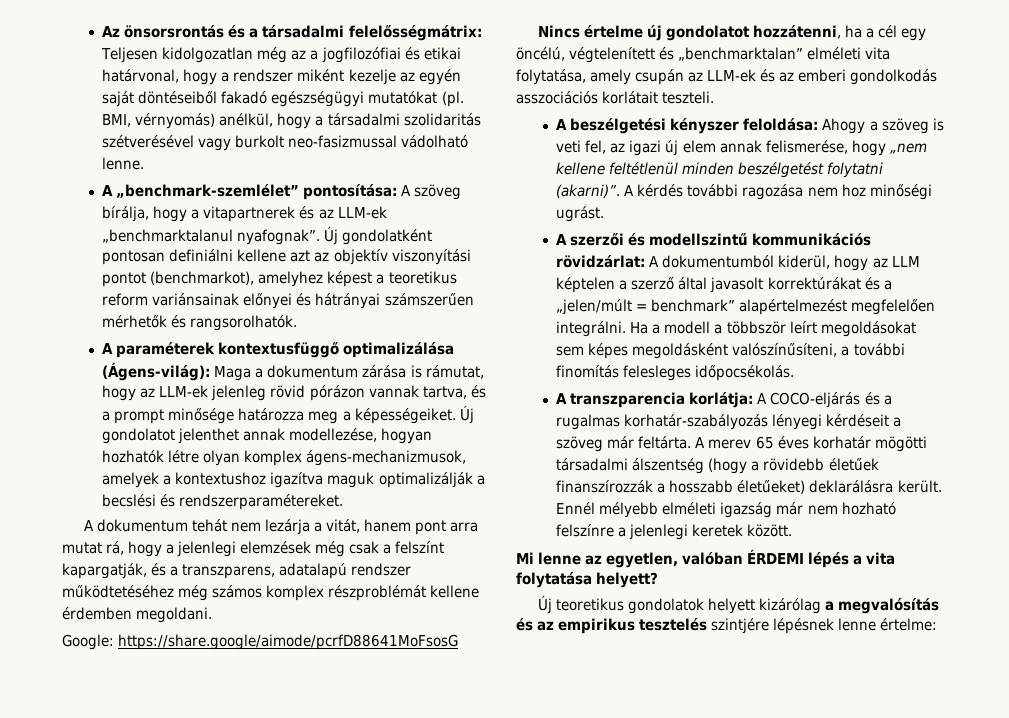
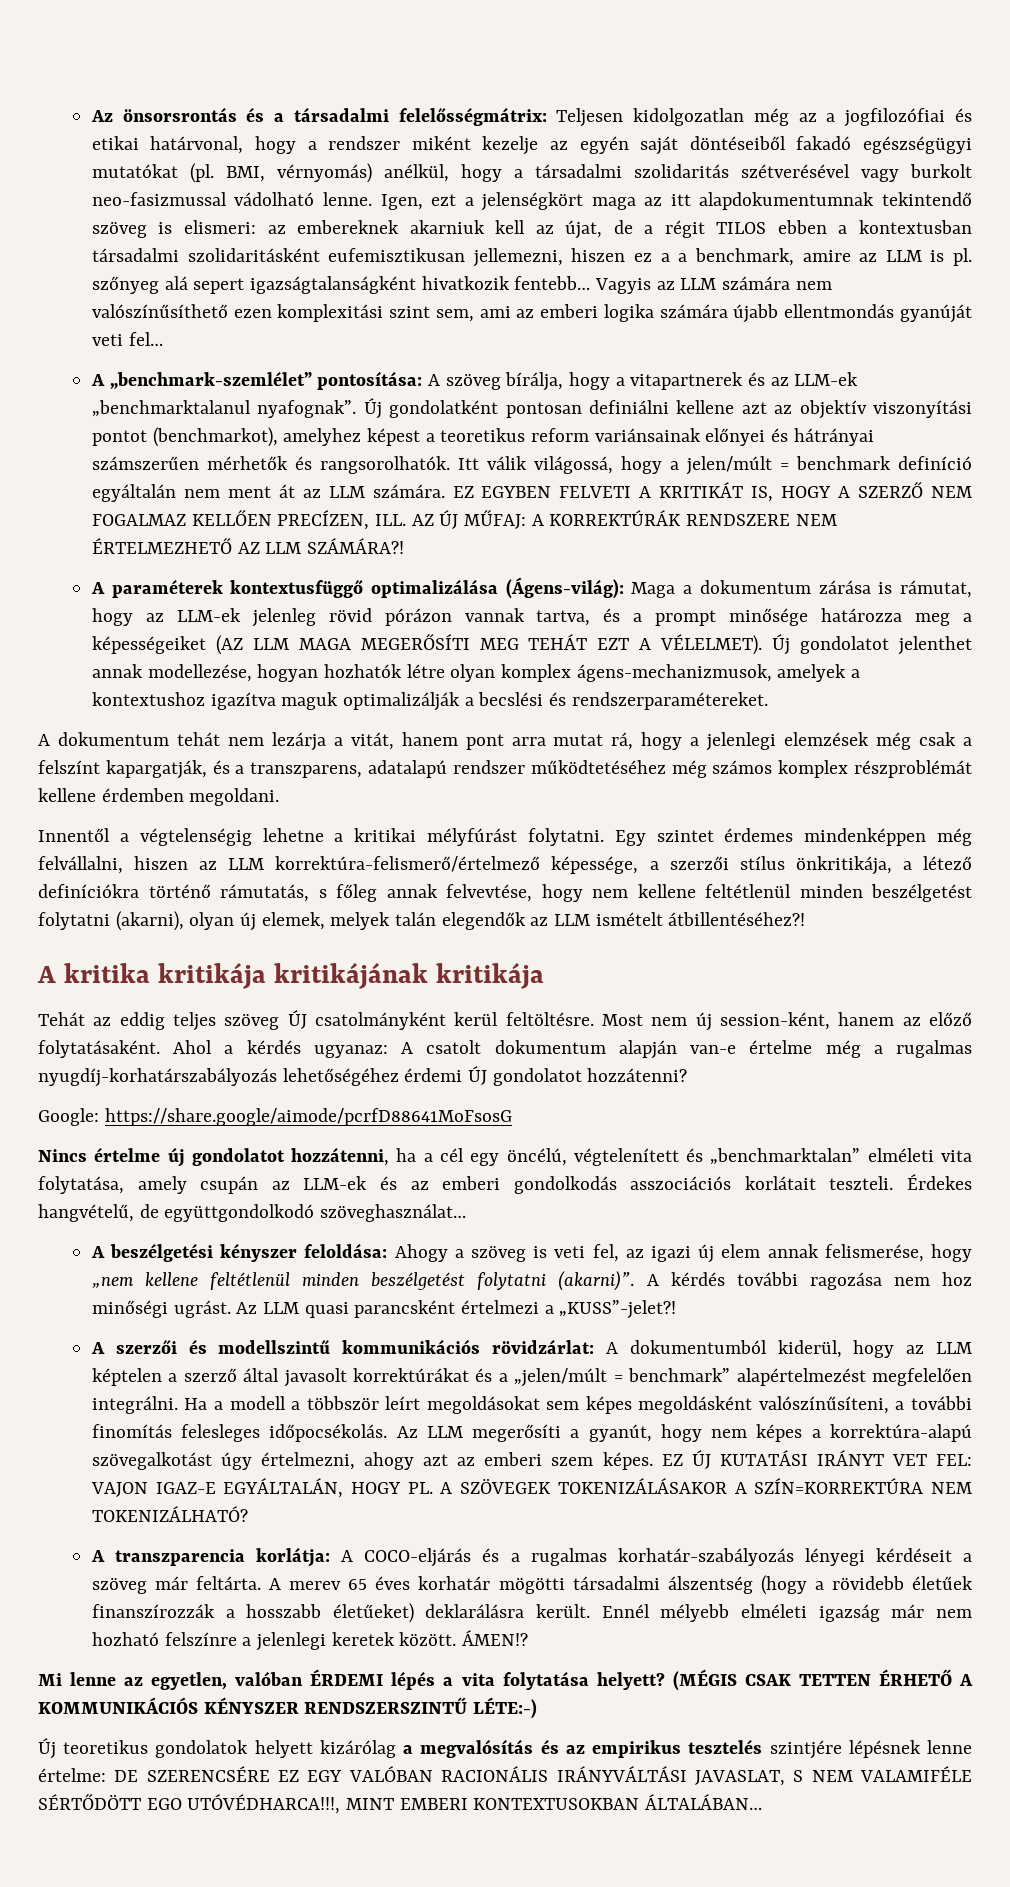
(145, 163) none -> [380,192,972,211] [91,220,972,239] [91,248,972,267] [91,276,832,294] [91,304,973,323] [91,332,163,346] Igen, ezt a jelenségkört maga az itt alapdokumentumnak tekintendő szöveg is elismeri: az embereknek akarniuk kell az újat, de a régit TILOS ebben a kontextusban társadalmi szolidaritásként eufemisztikusan jellemezni, hiszen ez a a benchmark, amire az LLM is pl. szőnyeg alá sepert igazságtalanságként hivatkozik fentebb… Vagyis az LLM számára nem valószínűsíthető ezen komplexitási szint sem, ami az emberi logika számára újabb ellentmondás gyanúját veti fel…
(298, 323) none -> [457,456,973,475] [91,482,972,502] [91,510,837,530] [91,538,404,554] Itt válik világossá, hogy a jelen/múlt = benchmark definíció egyáltalán nem ment át az LLM számára. EZ EGYBEN FELVETI A KRITIKÁT IS, HOGY A SZERZŐ NEM FOGALMAZ KELLŐEN PRECÍZEN, ILL. AZ ÚJ MŰFAJ: A KORREKTÚRÁK RENDSZERE NEM ÉRTELMEZHETŐ AZ LLM SZÁMÁRA?!
[354,408,456,424] képességeiket. -> [91,634,763,655] képességeiket (AZ LLM MAGA MEGERŐSÍTI MEG TEHÁT EZT A VÉLELMET).
(213, 615) none -> [38,828,973,846] [38,856,973,875] [38,884,972,902] [38,911,806,931] [37,962,544,989] [38,1010,973,1031] [38,1040,973,1059] [38,1066,688,1087] // Innentől a végtelenségig lehetne a kritikai mélyfúrást folytatni. Egy szintet érdemes mindenképpen még felvállalni, hiszen az LLM korrektúra-felismerő/értelmező képessége, a szerzői stílus önkritikája, a létező definíciókra történő rámutatás, s főleg annak felvevtése, hogy nem kellene feltétlenül minden beszélgetést folytatni (akarni), olyan új elemek, melyek talán elegendők az LLM ismételt átbillentéséhez?! // A kritika kritikája kritikájának kritikája // Tehát az eddig teljes szöveg ÚJ csatolmányként kerül feltöltésre. Most nem új session-ként, hanem az előző folytatásaként. Ahol a kérdés ugyanaz: A csatolt dokumentum alapján van-e értelme még a rugalmas nyugdíj-korhatárszabályozás lehetőségéhez érdemi ÚJ gondolatot hozzátenni?
(715, 97) none -> [907,1174,973,1190] [38,1204,467,1222] Érdekes hangvételű, de együttgondolkodó szöveghasználat…
(605, 214) none -> [236,1300,677,1319] Az LLM quasi parancsként értelmezi a „KUSS”-jelet?!
(795, 373) none -> [396,1424,973,1442] [91,1450,973,1470] [90,1478,973,1498] [91,1506,248,1522] Az LLM megerősíti a gyanút, hogy nem képes a korrektúra-alapú szövegalkotást úgy értelmezni, ahogy azt az emberi szem képes. EZ ÚJ KUTATÁSI IRÁNYT VET FEL: VAJON IGAZ-E EGYÁLTALÁN, HOGY PL. A SZÖVEGEK TOKENIZÁLÁSAKOR A SZÍN=KORREKTÚRA NEM TOKENIZÁLHATÓ?
(793, 530) none -> [461,1630,528,1646] ÁMEN!?
(659, 580) none -> [672,1669,973,1691] [38,1697,538,1719] (MÉGIS CSAK TETTEN ÉRHETŐ A KOMMUNIKÁCIÓS KÉNYSZER RENDSZERSZINTŰ LÉTE:-)
(938, 624) none -> [114,1766,973,1786] [38,1794,763,1814] DE SZERENCSÉRE EZ EGY VALÓBAN RACIONÁLIS IRÁNYVÁLTÁSI JAVASLAT, S NEM VALAMIFÉLE SÉRTŐDÖTT EGO UTÓVÉDHARCA!!!, MINT EMBERI KONTEXTUSOKBAN ÁLTALÁBAN…

